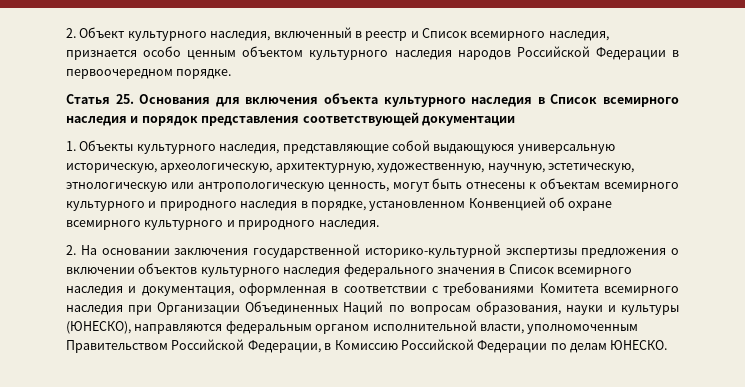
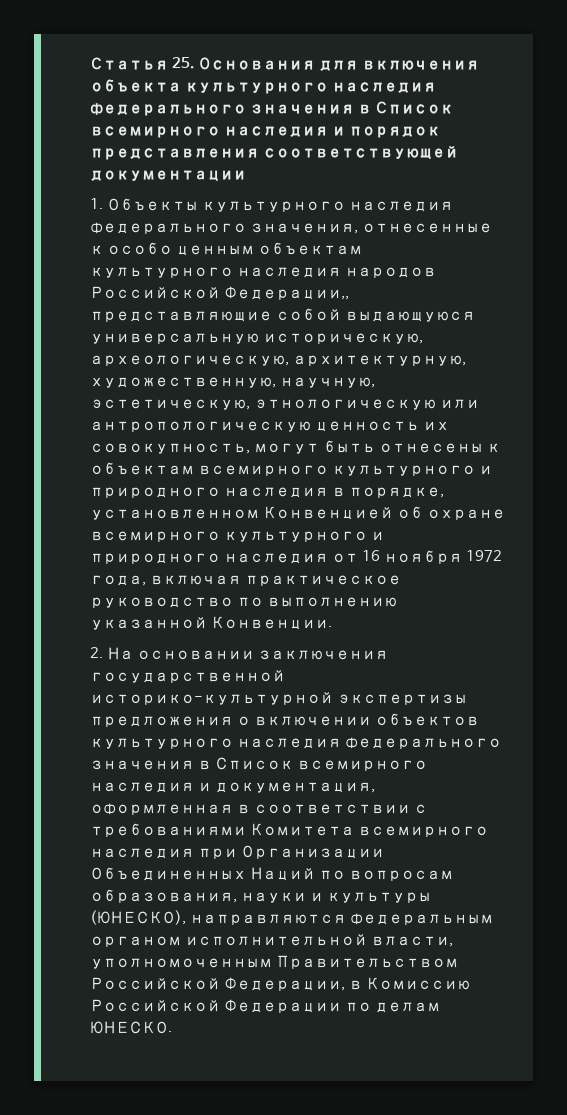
[66,27,609,41] [66,46,679,60] [66,69,232,79] 2. Объект культурного наследия, включенный в реестр и Список всемирного наследия, признается особо ценным объектом культурного наследия народов Российской Федерации в первоочередном порядке. // -> (90, 63) none
(533, 102) none -> [90,103,354,116] федерального значения
[219,144,280,154] наследия, -> [348,201,453,212] [90,222,492,234] [90,242,362,256] [90,267,436,278] [90,286,349,300] наследия федерального значения, отнесенные к особо ценным объектам культурного наследия народов Российской Федерации,,
[327,182,389,192] ценность, -> [314,421,449,432] [90,443,250,454] ценность их совокупность,
[318,220,379,230] наследия. -> [223,550,502,564] [90,575,401,586] [90,597,397,608] [90,616,332,630] наследия от 16 ноября 1972 года, включая практическое руководство по выполнению указанной Конвенции.

